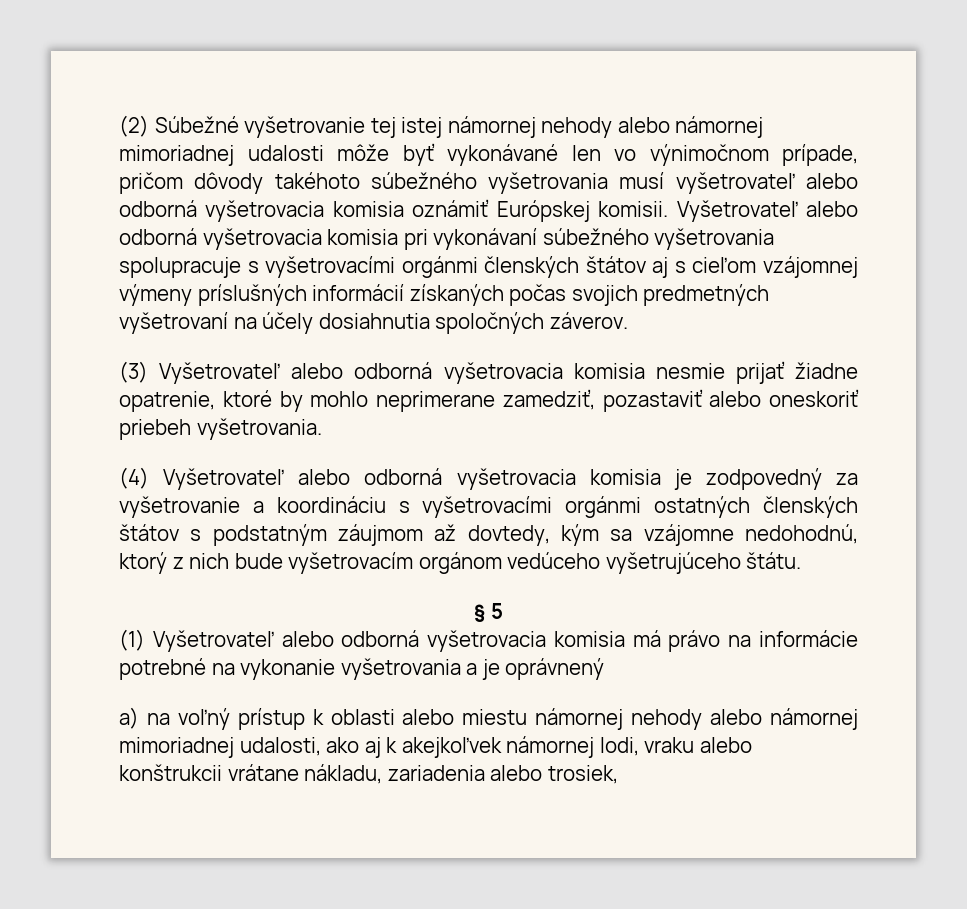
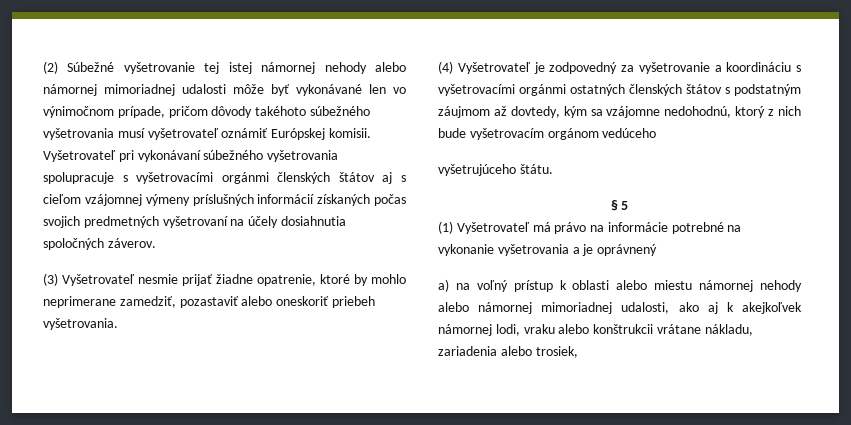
[806,173,858,189] [119,199,859,222] [119,228,399,250] alebo odborná vyšetrovacia komisia oznámiť Európskej komisii. Vyšetrovateľ alebo odborná vyšetrovacia komisia -> [221,128,371,140] [43,150,115,162] oznámiť Európskej komisii. Vyšetrovateľ
[291,362,645,384] alebo odborná vyšetrovacia komisia -> (134, 280) none
[298,468,661,490] alebo odborná vyšetrovacia komisia -> (530, 68) none
(601, 560) none -> (657, 133) //
[281,630,625,652] alebo odborná vyšetrovacia komisia -> (529, 228) none

